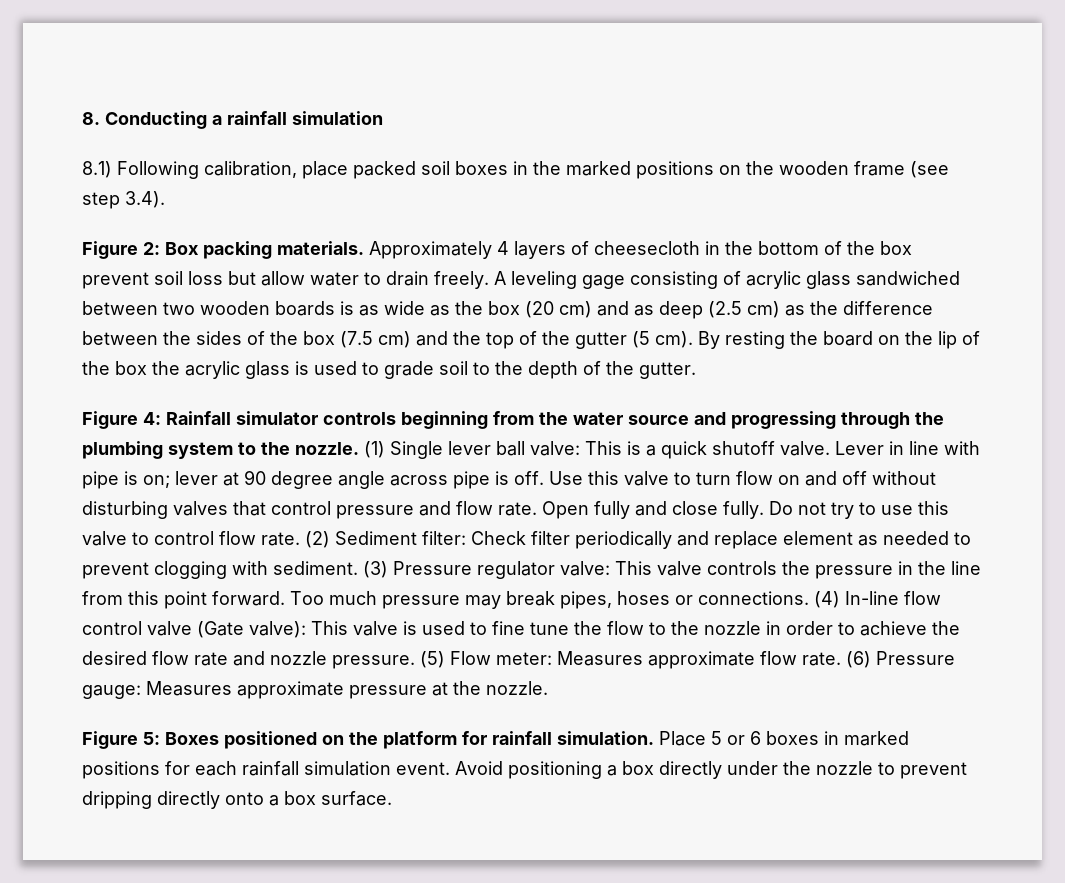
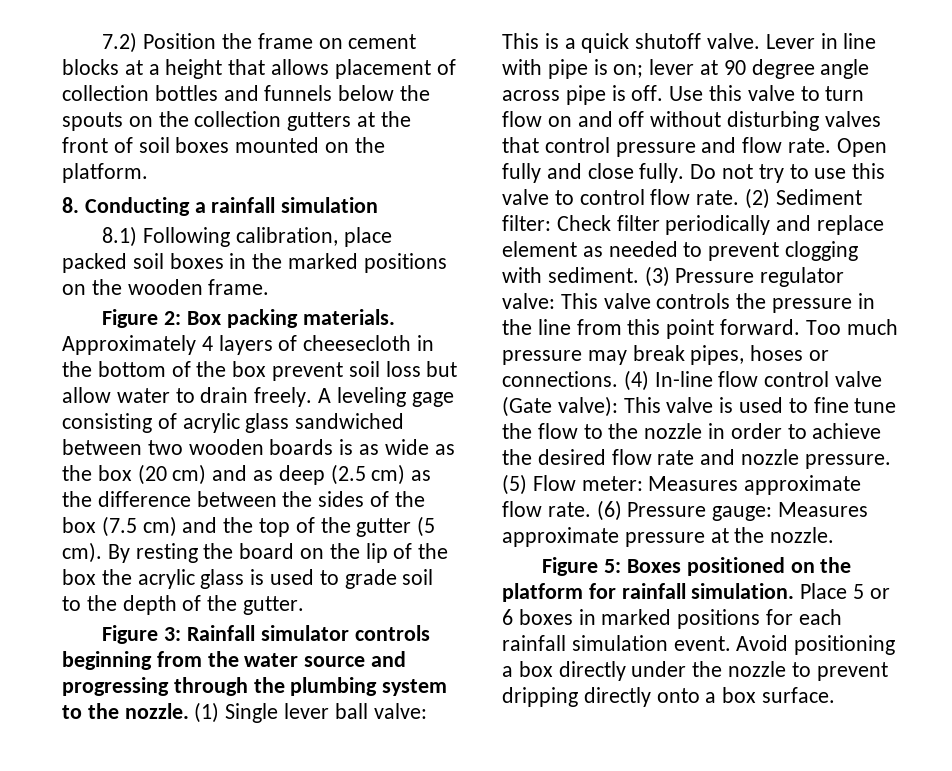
(82, 118) none -> [102,32,417,53] [62,59,456,79] [62,85,431,101] [62,111,411,131] [62,137,385,153] [62,163,148,183] 7.2) Position the frame on cement blocks at a height that allows placement of collection bottles and funnels below the spouts on the collection gutters at the front of soil boxes mounted on the platform. //
[854,161,949,178] [82,191,165,209] frame (see step 3.4). -> [208,279,270,295] frame.
[143,412,161,425] 4: -> [164,627,182,641] 3:

